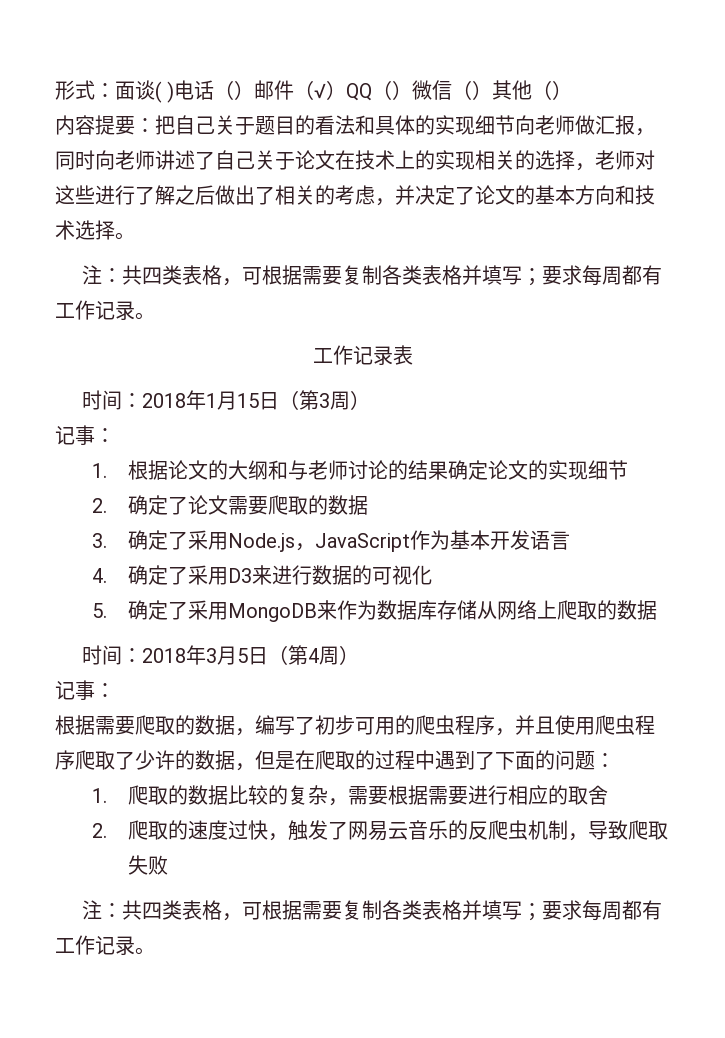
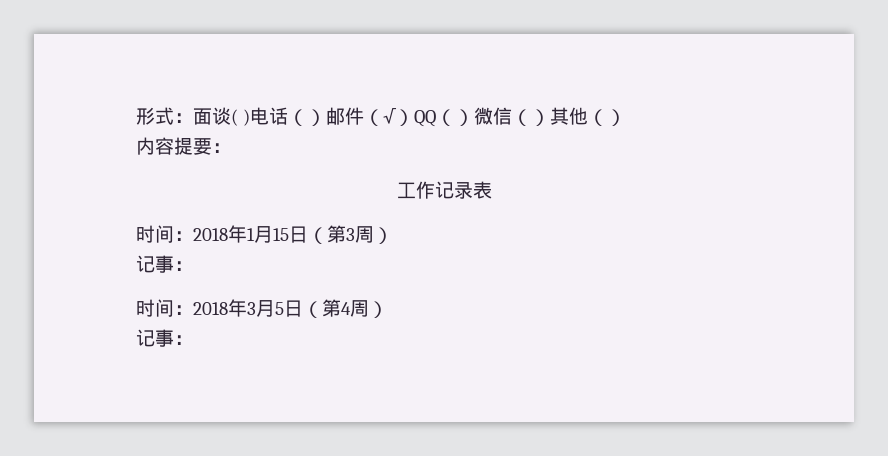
[155,115,655,136] [55,150,655,171] [55,185,655,206] [55,220,135,240] [82,265,663,286] [55,300,155,320] 把自己关于题目的看法和具体的实现细节向老师做汇报，同时向老师讲述了自己关于论文在技术上的实现相关的选择，老师对这些进行了解之后做出了相关的考虑，并决定了论文的基本方向和技术选择。 // 注：共四类表格，可根据需要复制各类表格并填写；要求每周都有工作记录。 -> (231, 148) none
[91,460,629,480] [91,495,369,515] [91,530,571,552] [91,565,433,585] [91,600,658,622] // 1.根据论文的大纲和与老师讨论的结果确定论文的实现细节 // 2.确定了论文需要爬取的数据 // 3.确定了采用Node.js，JavaScript作为基本开发语言 // 4.确定了采用D3来进行数据的可视化 // 5.确定了采用MongoDB来作为数据库存储从网络上爬取的数据 -> (193, 266) none
[55,715,655,736] [55,750,615,771] [91,785,609,806] [91,820,669,841] [128,855,169,875] [82,900,663,921] [55,935,155,955] // 根据需要爬取的数据，编写了初步可用的爬虫程序，并且使用爬虫程序爬取了少许的数据，但是在爬取的过程中遇到了下面的问题： // 1.爬取的数据比较的复杂，需要根据需要进行相应的取舍 // 2.爬取的速度过快，触发了网易云音乐的反爬虫机制，导致爬取失败 // 注：共四类表格，可根据需要复制各类表格并填写；要求每周都有工作记录。 -> (193, 340) none

